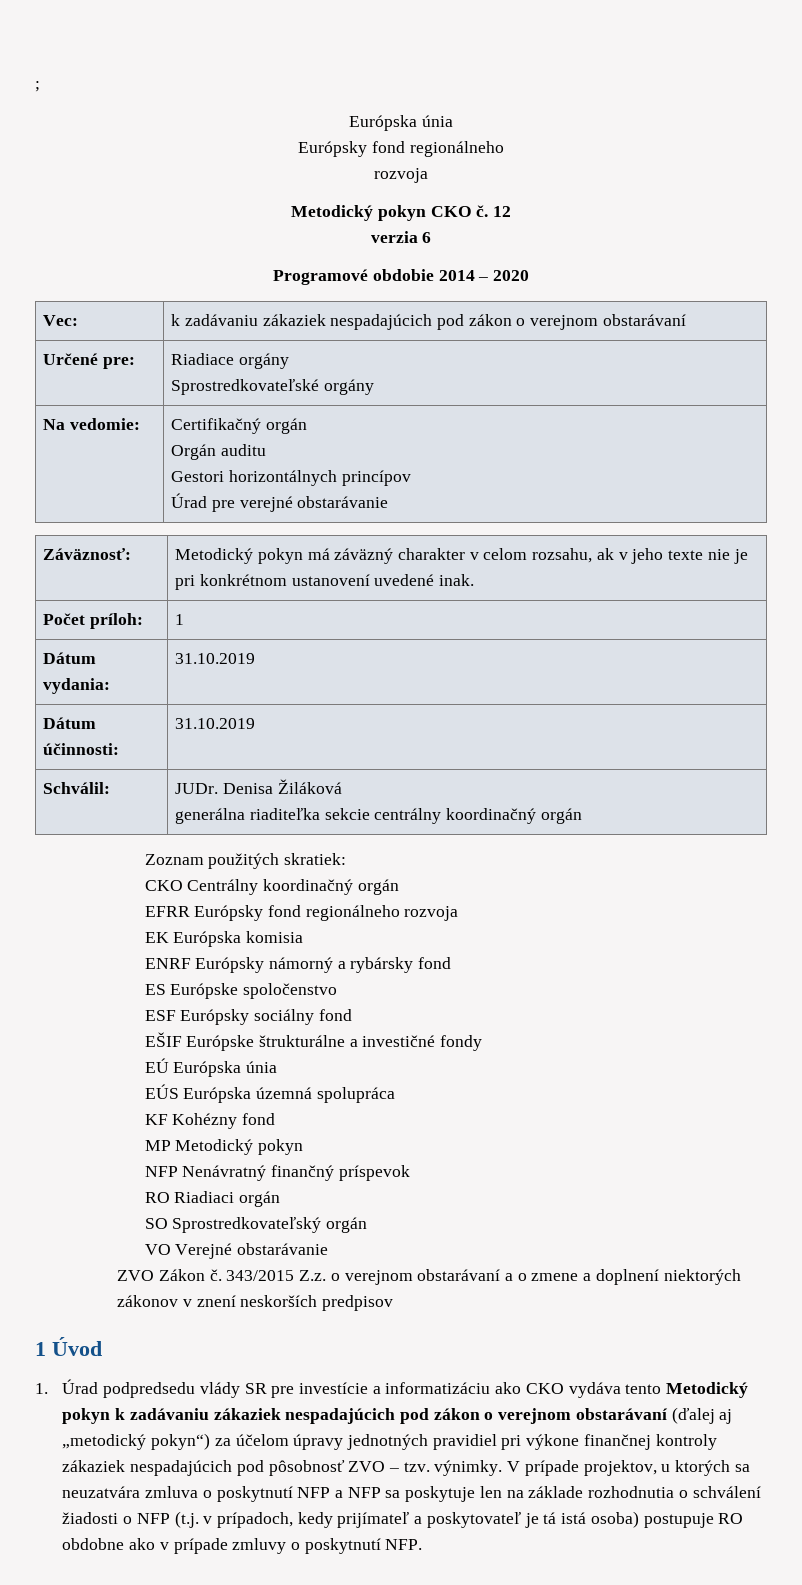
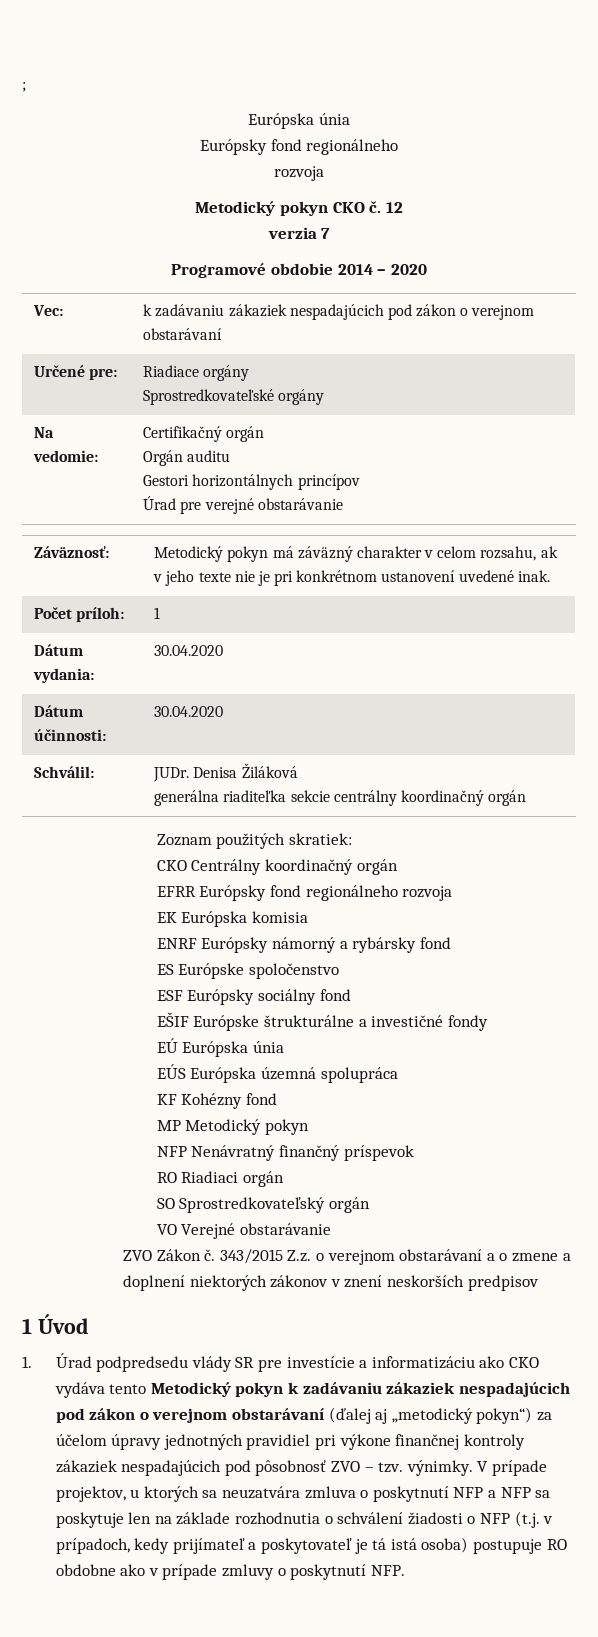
[422,232,432,243] 6 -> [321,228,331,239] 7
[175,653,256,664] 31.10.2019 -> [154,645,224,656] 30.04.2020
[175,718,256,729] 31.10.2019 -> [154,706,224,717] 30.04.2020

